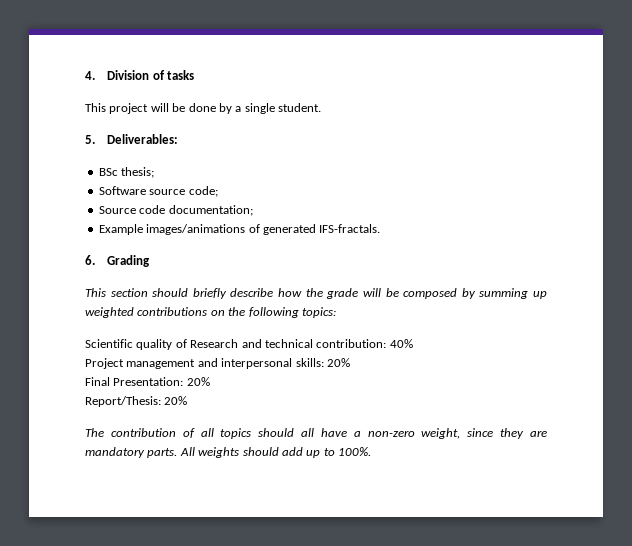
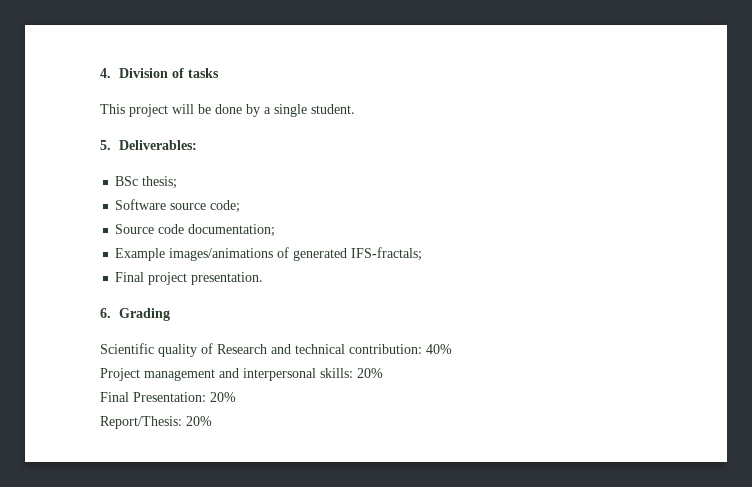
[319,224,381,233] [85,255,151,267] [85,288,548,299] [85,307,336,318] IFS-fractals. // 6. Grading // This section should briefly describe how the grade will be composed by summing up weighted contributions on the following topics: -> [351,247,423,261] [115,272,264,285] [100,308,170,321] IFS-fractals; // Final project presentation. // 6. Grading
[85,428,548,439] [85,447,371,458] // The contribution of all topics should all have a non-zero weight, since they are mandatory parts. All weights should add up to 100%. -> (212, 421) none

